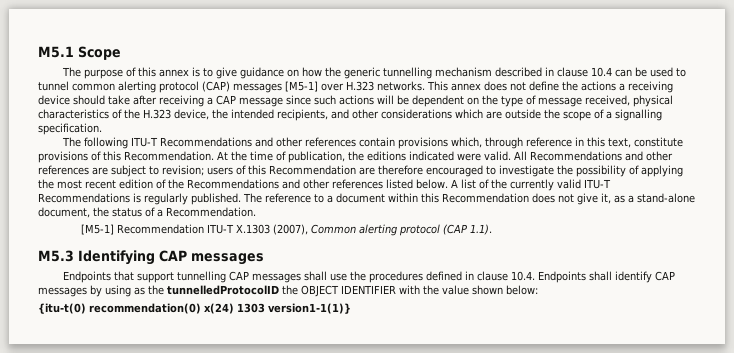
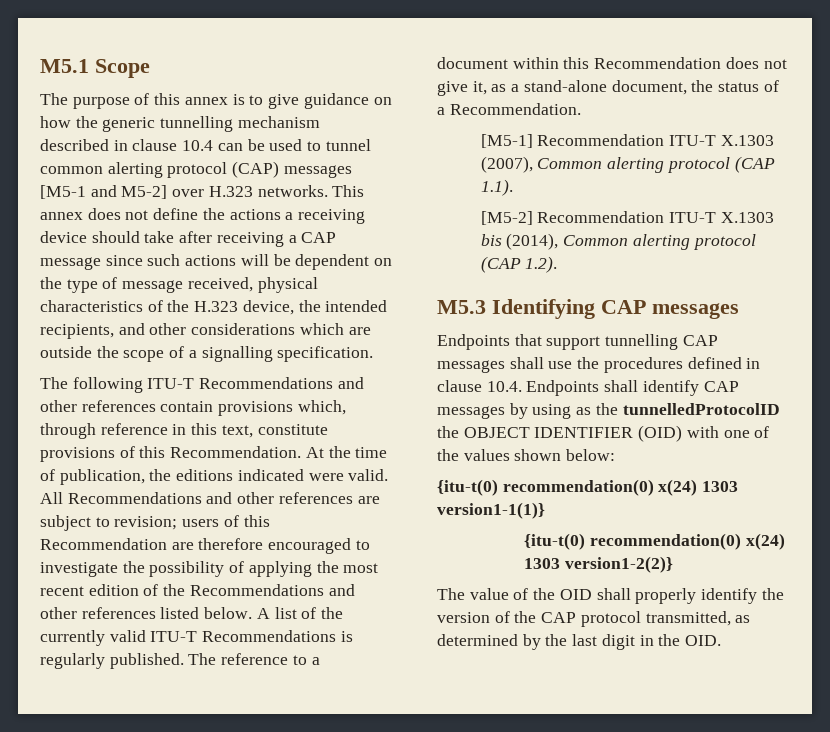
[285,81,318,92] [M5-1] -> [40,185,168,199] [M5-1 and M5-2]
(493, 229) none -> [480,211,774,225] [480,233,756,250] [480,256,558,273] // [M5-2] Recommendation ITU-T X.1303 bis (2014), Common alerting protocol (CAP 1.2).
[399,285,469,295] with the value -> [638,425,770,442] [437,449,510,461] (OID) with one of the values
(351, 308) none -> [524,533,785,550] [524,556,674,573] [437,588,784,604] [437,611,751,627] [437,634,722,650] // {itu-t(0) recommendation(0) x(24) 1303 version1-2(2)} // The value of the OID shall properly identify the version of the CAP protocol transmitted, as determined by the last digit in the OID.

